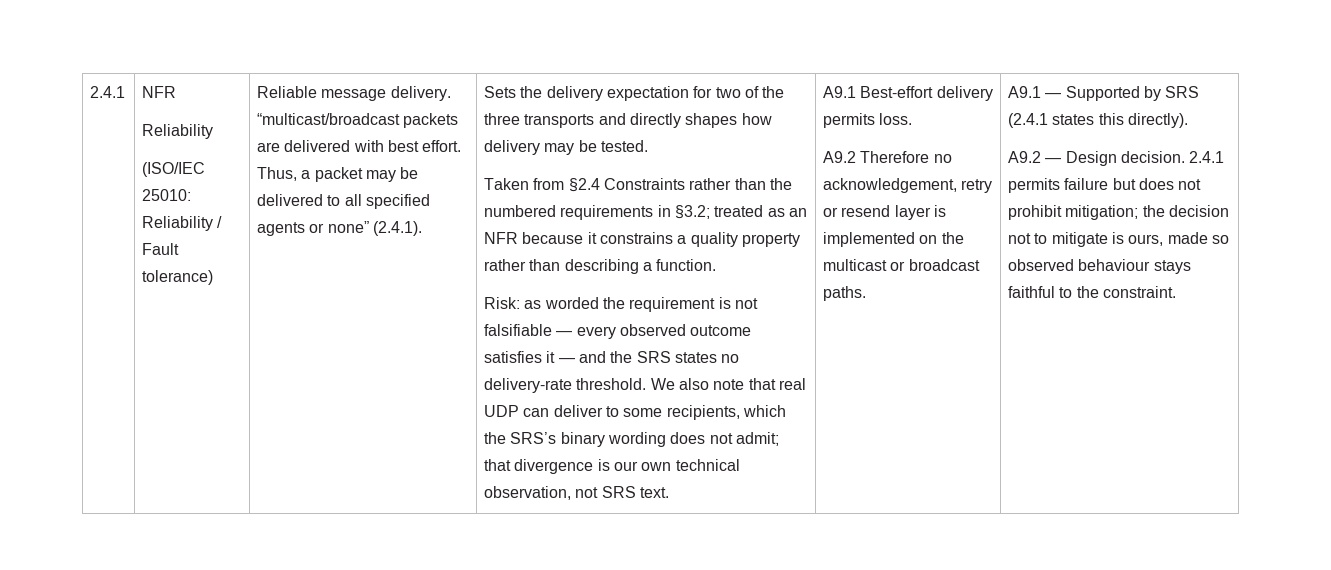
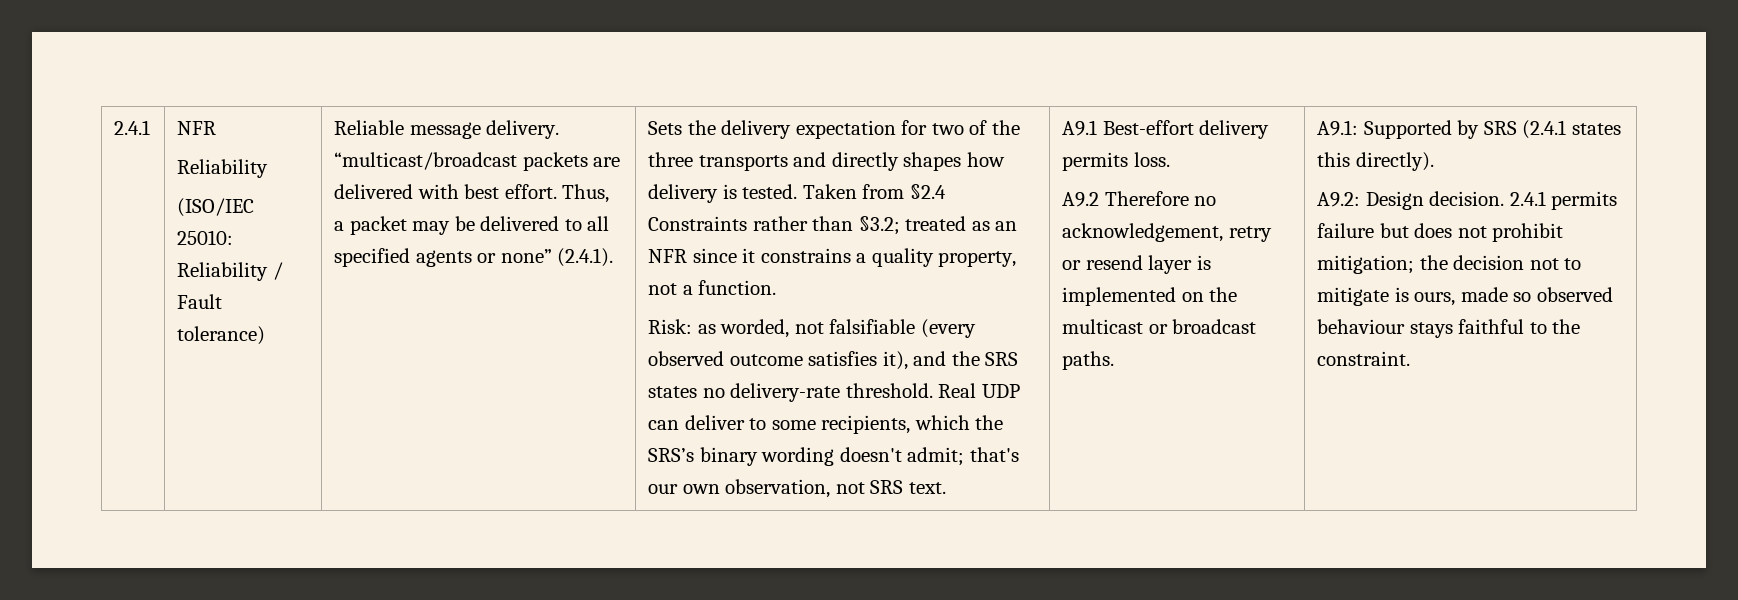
[544,140,597,155] may be -> [722,184,737,199] is
(649, 146) // -> (798, 191) none
[770,178,793,190] [484,205,671,220] the numbered requirements in -> (854, 223) none
[522,232,584,244] because -> [692,248,737,263] since
[742,233,801,247] [484,259,639,274] property rather than describing -> [938,251,1017,267] [648,283,678,295] property, not
[544,297,759,312] [484,324,616,339] worded the requirement is not falsifiable — every -> [720,319,976,338] worded, not falsifiable (every
[546,351,575,363] it — -> [882,351,908,370] it),
[650,378,807,390] We also note that real -> [938,383,977,398] Real
[670,432,780,446] [484,459,610,474] does not admit; that divergence is -> [839,447,1019,466] doesn't admit; that's
[675,459,740,471] technical -> (720, 489) none
[1008,86,1062,98] A9.1 — -> [1317,120,1359,136] A9.1:
[1008,151,1062,163] A9.2 — -> [1317,192,1361,207] A9.2:

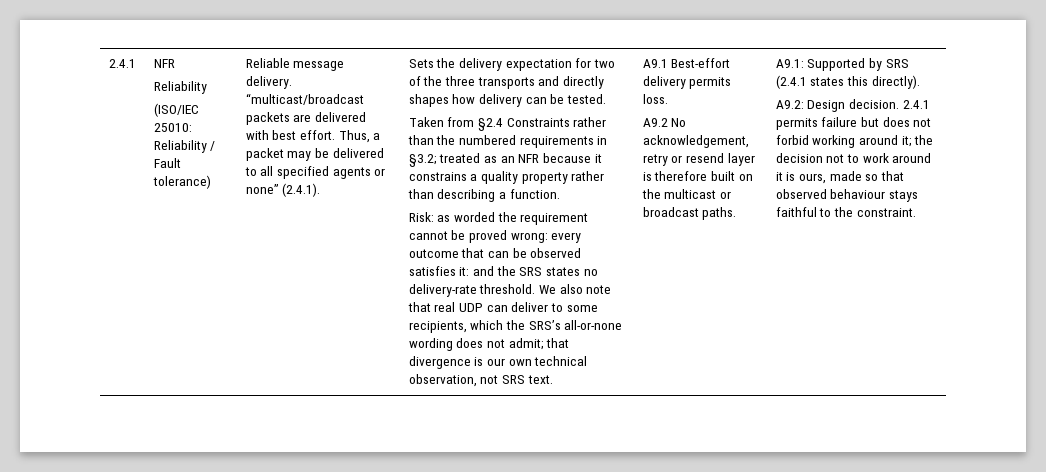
[722,184,737,199] is -> [525,94,565,104] can be
(798, 191) none -> (606, 99) //
(854, 223) none -> [436,135,608,148] the numbered requirements in
[692,248,737,263] since -> [542,153,591,163] because
[938,251,1017,267] [648,283,678,295] property, not -> [521,171,605,184] [407,189,496,202] property rather than describing
[720,319,976,338] [648,351,908,370] worded, not falsifiable (every observed outcome satisfies it), -> [454,212,589,225] [408,230,582,243] [408,248,582,258] [408,266,470,276] worded the requirement cannot be proved wrong: every outcome that can be observed satisfies it:
[938,383,977,398] Real -> [539,284,612,294] [407,302,456,312] We also note that real
[699,447,1019,466] binary wording doesn't admit; that's -> [564,320,623,330] [408,338,570,351] [408,356,484,369] all-or-none wording does not admit; that divergence is
(720, 489) none -> [534,356,588,366] technical
[1104,191,1217,206] Therefore no -> [671,118,687,127] No
[1062,287,1177,306] implemented -> [654,171,736,181] therefore built
[1492,223,1564,242] [1317,255,1415,274] prohibit mitigation; -> [775,135,912,148] forbid working around it;
[1317,287,1390,306] mitigate -> [862,153,932,163] [775,172,783,181] work around it
(1532, 297) none -> [880,171,904,181] that

